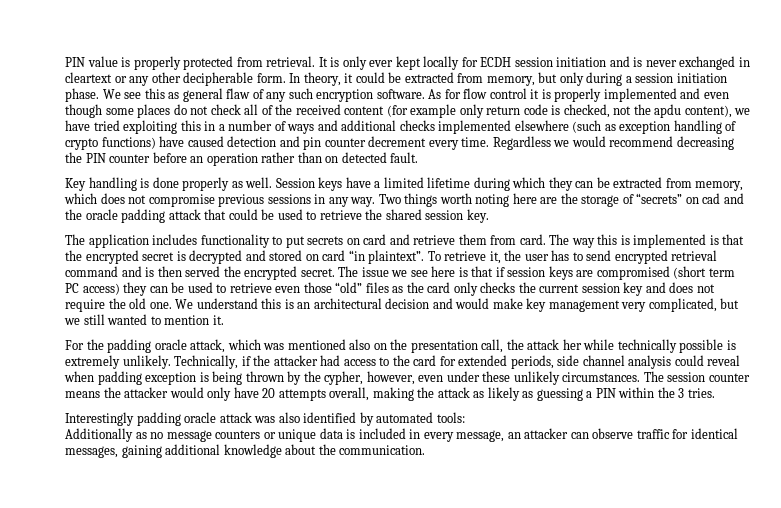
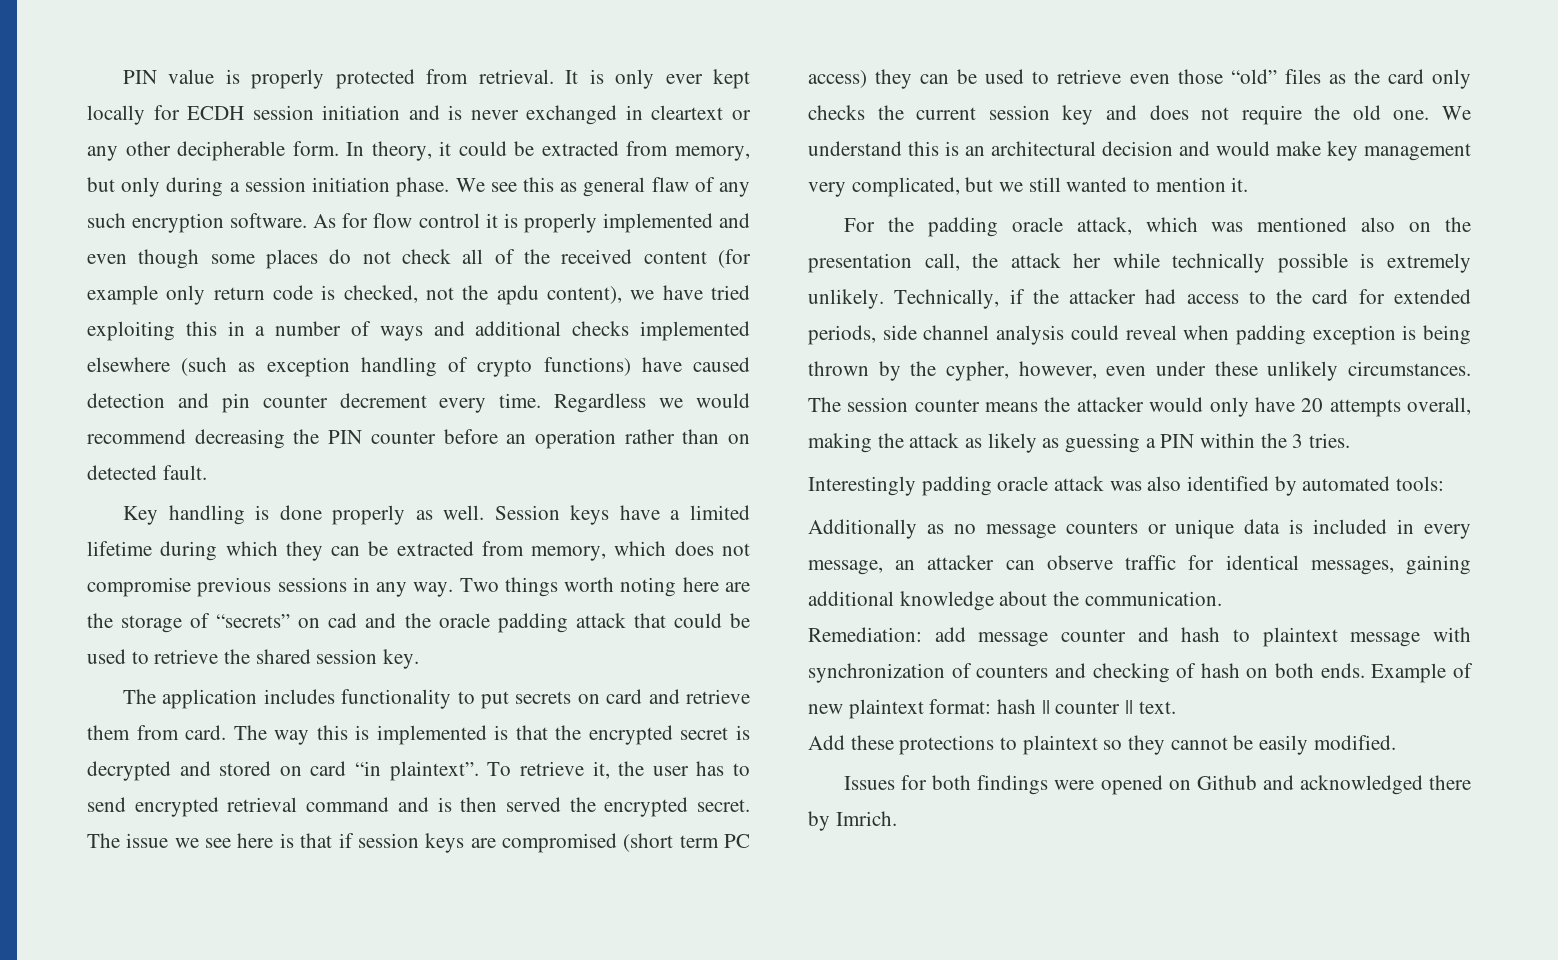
(426, 450) none -> [808,627,1471,647] [808,663,1473,683] [808,699,1176,719] [808,735,1396,755] [844,775,1471,795] [808,811,897,831] // Remediation: add message counter and hash to plaintext message with synchronization of counters and checking of hash on both ends. Example of new plaintext format: hash || counter || text. // Add these protections to plaintext so they cannot be easily modified. // Issues for both findings were opened on Github and acknowledged there by Imrich.

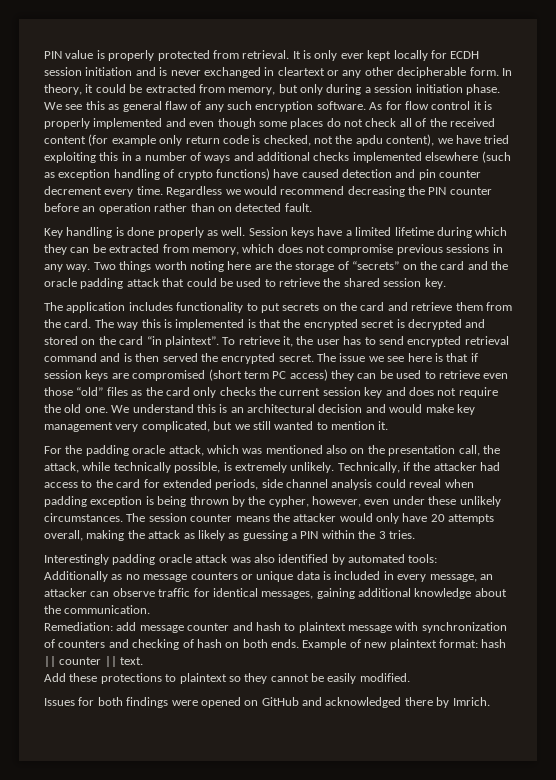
[328,613,358,628] cad -> [419,261,465,270] the card
(600, 699) none -> [340,302,357,311] the
(179, 732) none -> [44,319,61,328] the
(302, 771) none -> [98,336,116,345] the
[1010,253,1102,268] attack her -> [44,462,79,473] attack,
[1277,253,1348,273] possible -> [174,462,221,473] possible,
[1196,775,1257,790] Github -> [261,697,299,706] GitHub

